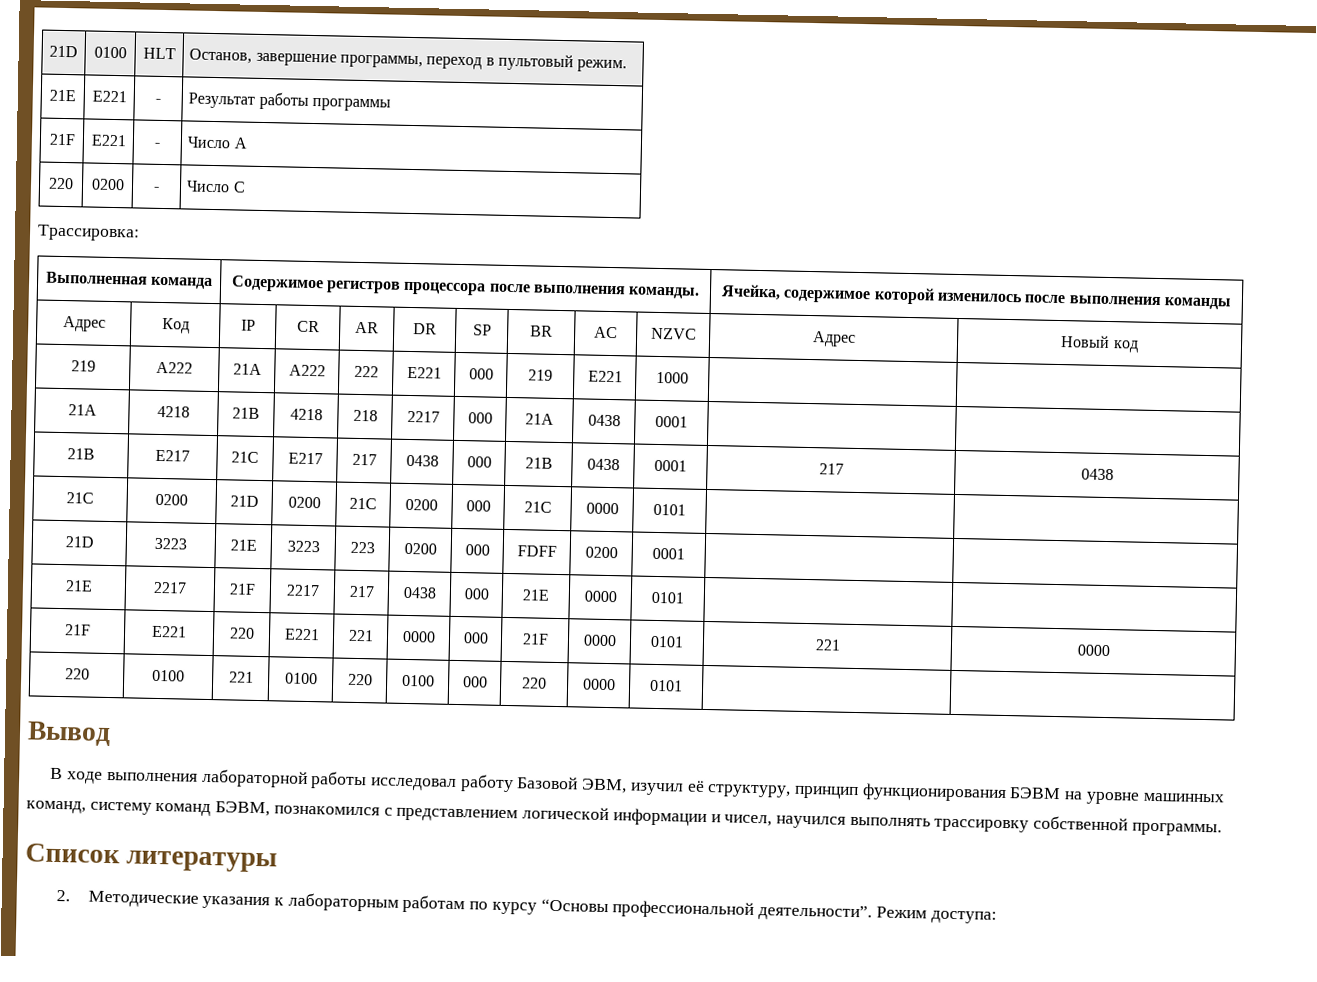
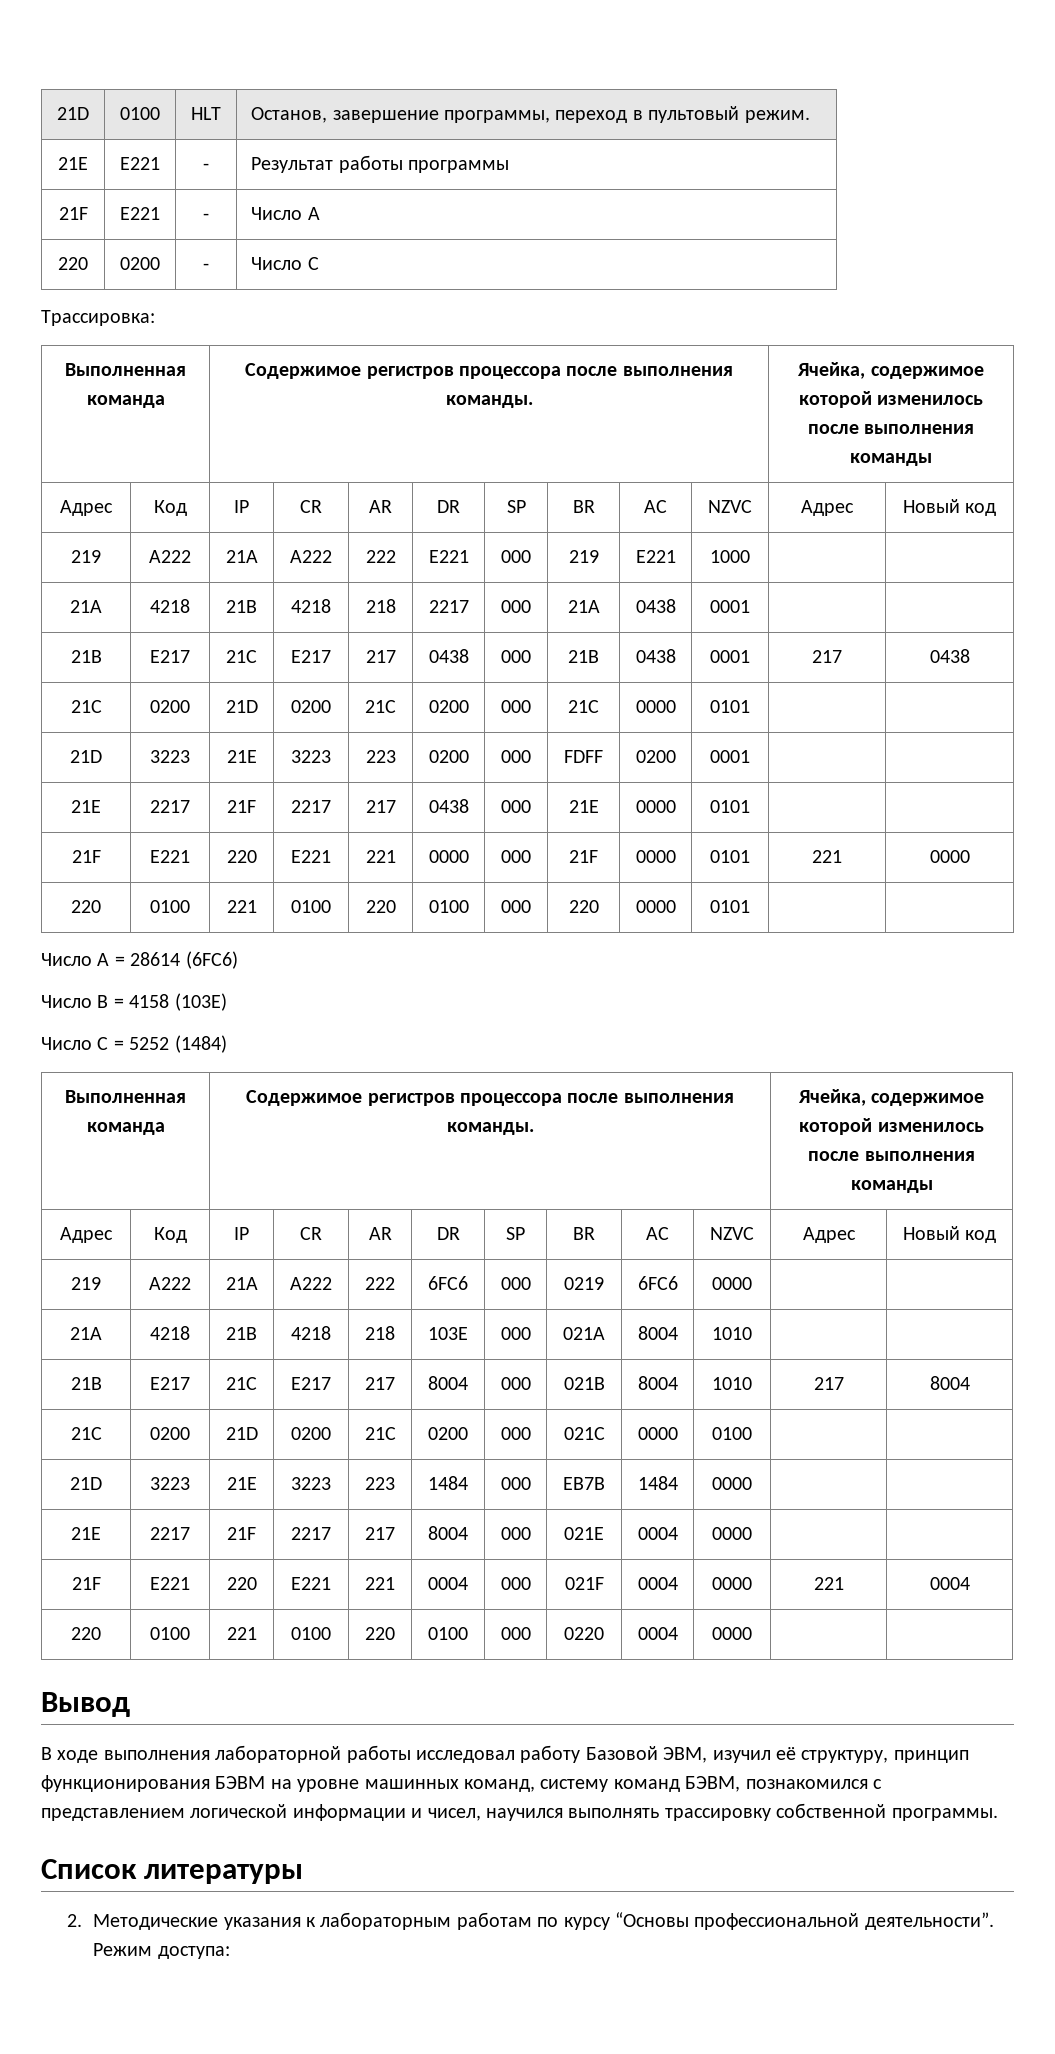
(683, 685) none -> [41,951,238,969] [41,993,227,1011] [41,1035,227,1053] [65,1090,186,1103] [86,1122,165,1135] [246,1090,734,1106] [446,1122,534,1135] [797,1089,985,1106] [799,1118,984,1135] [808,1151,975,1161] [850,1180,933,1193] [60,1227,113,1243] [153,1227,187,1243] [234,1227,249,1240] [300,1227,322,1240] [368,1227,392,1240] [436,1227,460,1240] [506,1227,525,1240] [573,1227,595,1240] [646,1227,669,1240] [710,1227,754,1240] [802,1227,856,1243] [902,1226,997,1243] [71,1277,101,1290] [149,1277,191,1290] [225,1277,258,1290] [290,1277,332,1290] [365,1277,395,1290] [428,1276,468,1290] [500,1277,531,1290] [564,1277,604,1290] [637,1276,678,1290] [712,1277,752,1290] [70,1327,102,1340] [150,1326,190,1340] [226,1327,257,1340] [291,1326,331,1340] [365,1326,395,1340] [428,1327,468,1340] [500,1327,531,1340] [563,1327,605,1340] [637,1326,678,1340] [712,1327,752,1340] [70,1377,102,1390] [150,1377,190,1390] [226,1377,257,1390] [291,1377,331,1390] [365,1377,395,1390] [428,1376,468,1390] [500,1377,531,1390] [563,1377,605,1390] [637,1376,678,1390] [712,1377,752,1390] [813,1377,844,1390] [929,1376,970,1390] [70,1427,102,1440] [150,1427,190,1440] [225,1427,258,1440] [291,1427,331,1440] [364,1427,396,1440] [428,1427,468,1440] [500,1427,531,1440] [563,1427,605,1440] [637,1427,678,1440] [712,1427,752,1440] [70,1477,102,1490] [150,1477,190,1490] [226,1477,257,1490] [291,1477,331,1490] [365,1477,395,1490] [428,1476,468,1490] [500,1477,531,1490] [563,1477,605,1490] [637,1476,678,1490] [712,1477,752,1490] [71,1527,101,1540] [150,1527,190,1540] [227,1527,256,1540] [291,1527,331,1540] [365,1527,395,1540] [428,1526,468,1540] [500,1527,531,1540] [564,1527,604,1540] [637,1527,678,1540] [712,1527,752,1540] [71,1577,101,1590] [150,1577,190,1590] [226,1577,257,1590] [291,1577,331,1590] [365,1577,395,1590] [428,1577,468,1590] [500,1577,531,1590] [564,1577,604,1590] [637,1577,678,1590] [712,1577,752,1590] [813,1577,844,1590] [929,1577,970,1590] [71,1627,101,1640] [150,1627,190,1640] [226,1627,257,1640] [291,1627,331,1640] [365,1627,395,1640] [428,1627,468,1640] [500,1627,531,1640] [564,1627,604,1640] [637,1627,678,1640] [712,1627,752,1640] // Число А = 28614 (6FC6) // Число В = 4158 (103E) // Число С = 5252 (1484) // Выполненная команда | Содержимое регистров процессора после выполнения команды. | Ячейка, содержимое которой изменилось после выполнения команды // Адрес | Код | IP | CR | AR | DR | SP | BR | AC | NZVC | Адрес | Новый код // 219 | A222 | 21A | A222 | 222 | 6FC6 | 000 | 0219 | 6FC6 | 0000 | | // 21A | 4218 | 21B | 4218 | 218 | 103E | 000 | 021A | 8004 | 1010 | | // 21B | E217 | 21C | E217 | 217 | 8004 | 000 | 021B | 8004 | 1010 | 217 | 8004 // 21C | 0200 | 21D | 0200 | 21C | 0200 | 000 | 021C | 0000 | 0100 | | // 21D | 3223 | 21E | 3223 | 223 | 1484 | 000 | EB7B | 1484 | 0000 | | // 21E | 2217 | 21F | 2217 | 217 | 8004 | 000 | 021E | 0004 | 0000 | | // 21F | E221 | 220 | E221 | 221 | 0004 | 000 | 021F | 0004 | 0000 | 221 | 0004 // 220 | 0100 | 221 | 0100 | 220 | 0100 | 000 | 0220 | 0004 | 0000 | |

